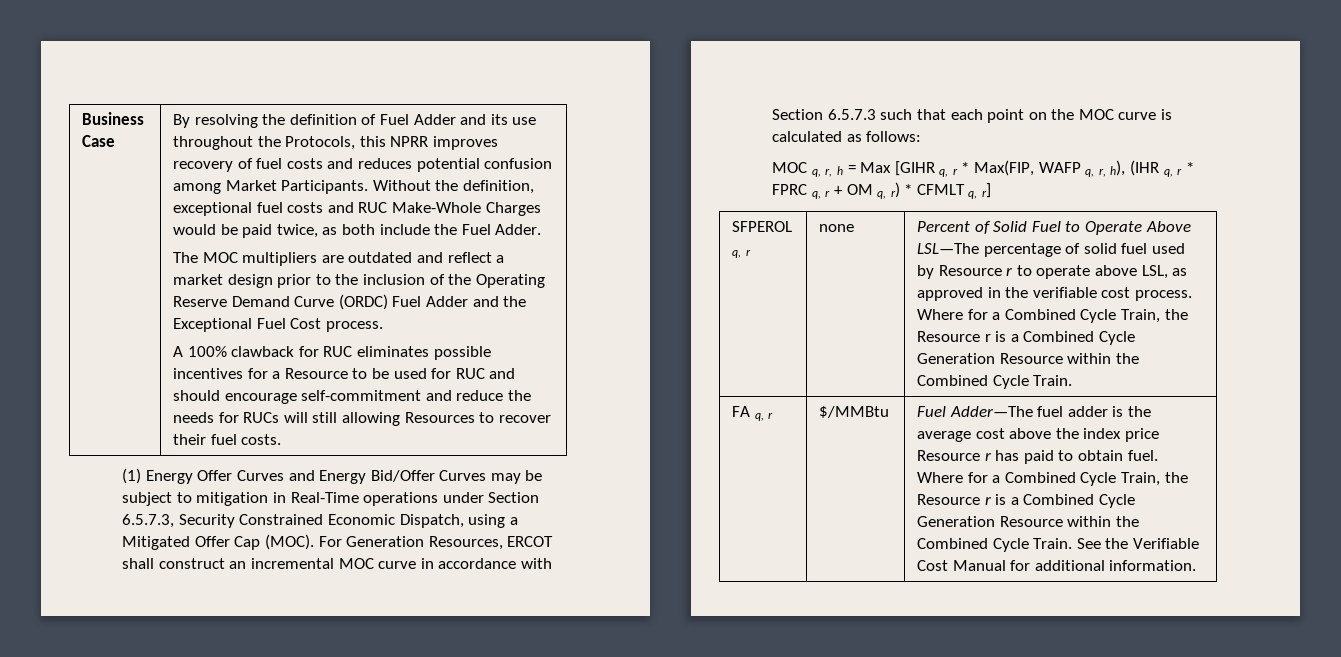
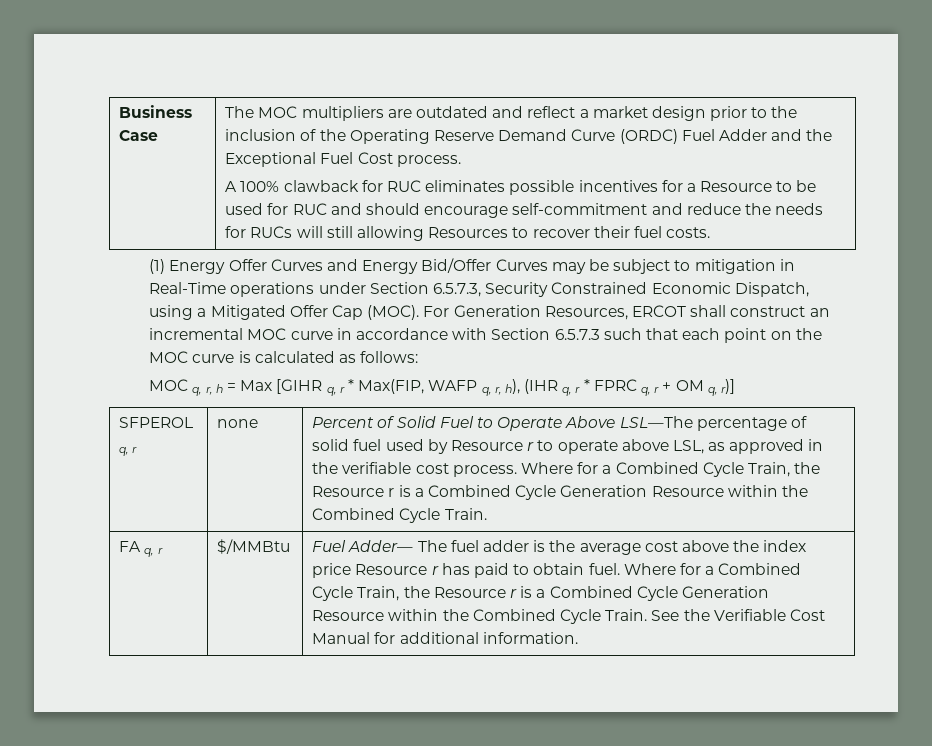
[173,114,537,128] [173,136,499,150] [173,158,553,172] [173,180,535,194] [173,202,541,216] [173,224,542,238] By resolving the definition of Fuel Adder and its use throughout the Protocols, this NPRR improves recovery of fuel costs and reduces potential confusion among Market Participants. Without the definition, exceptional fuel costs and RUC Make-Whole Charges would be paid twice, as both include the Fuel Adder. // -> (159, 135) none
[890,182,992,199] r) * CFMLT q, r] -> [720,379,735,394] r)]
[949,406,1033,417] Adder—The -> [348,540,447,552] Adder— The

